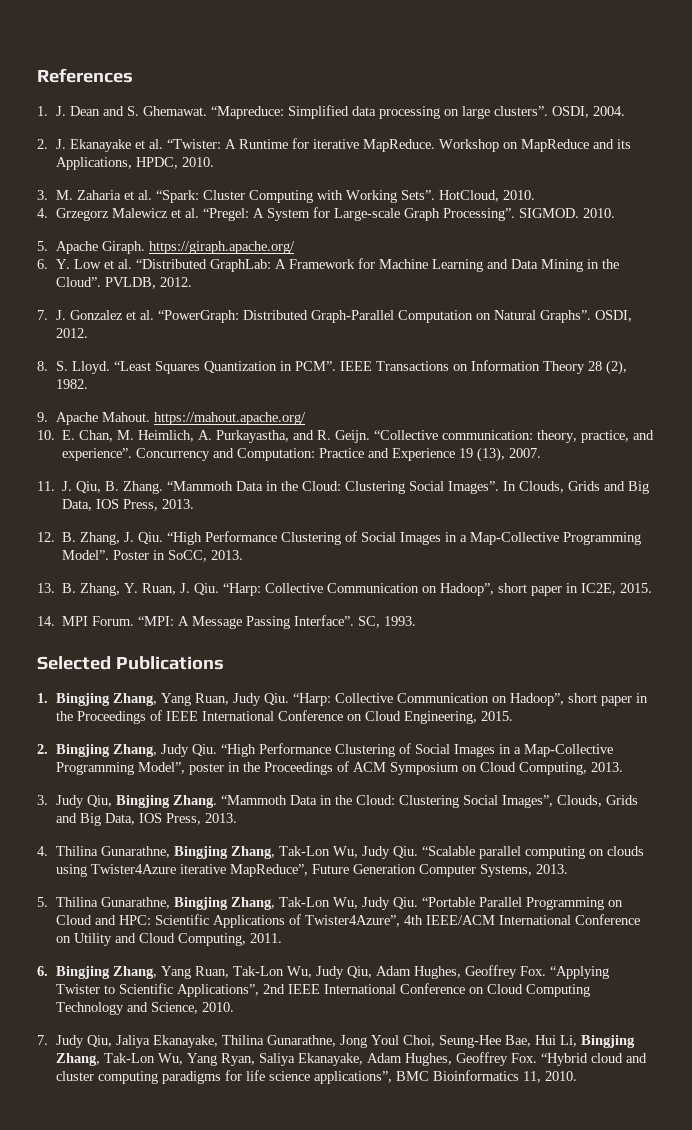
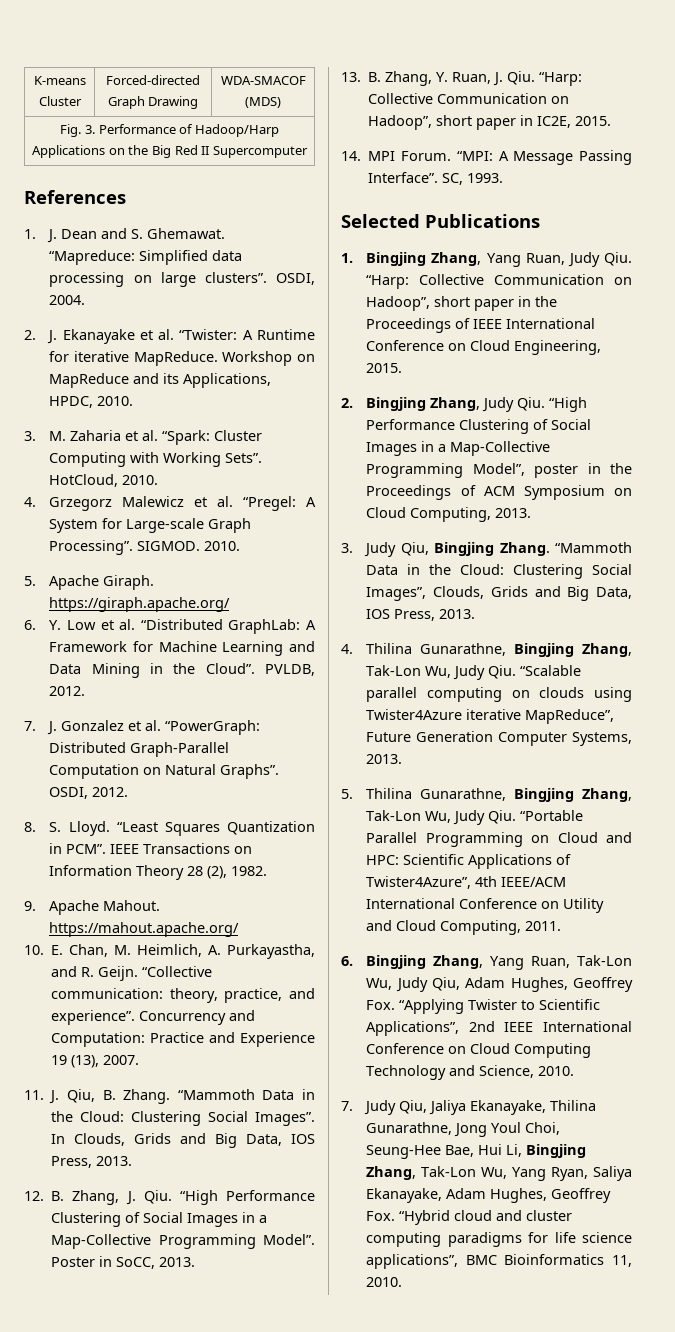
(37, 75) none -> [33,76,86,85] [38,96,82,106] [106,75,200,85] [107,96,199,109] [220,76,306,85] [245,97,281,108] [60,124,279,137] [32,145,308,158] K-means Cluster | Forced-directed Graph Drawing | WDA-SMACOF (MDS) // Fig. 3. Performance of Hadoop/Harp Applications on the Big Red II Supercomputer //

